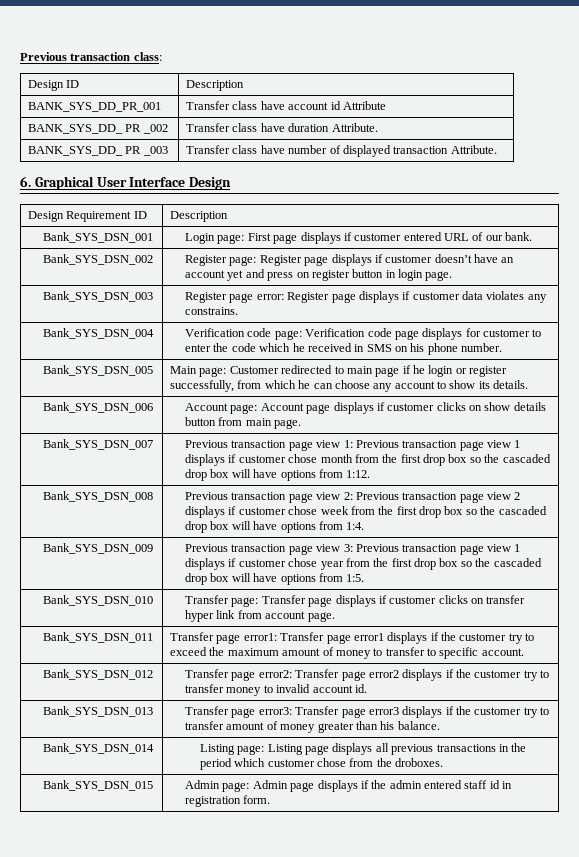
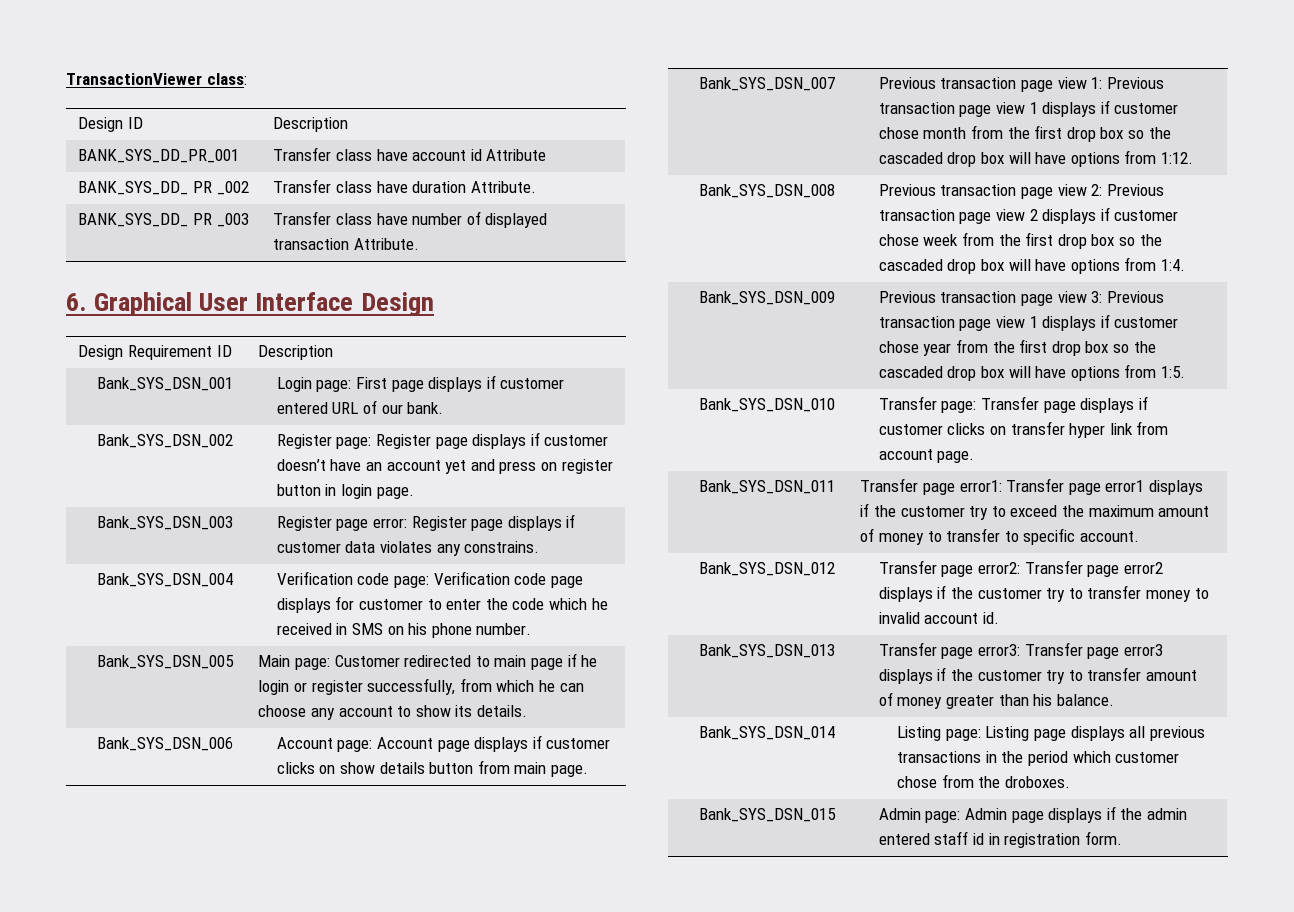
[20,52,131,61] Previous transaction -> [66,73,202,85] TransactionViewer

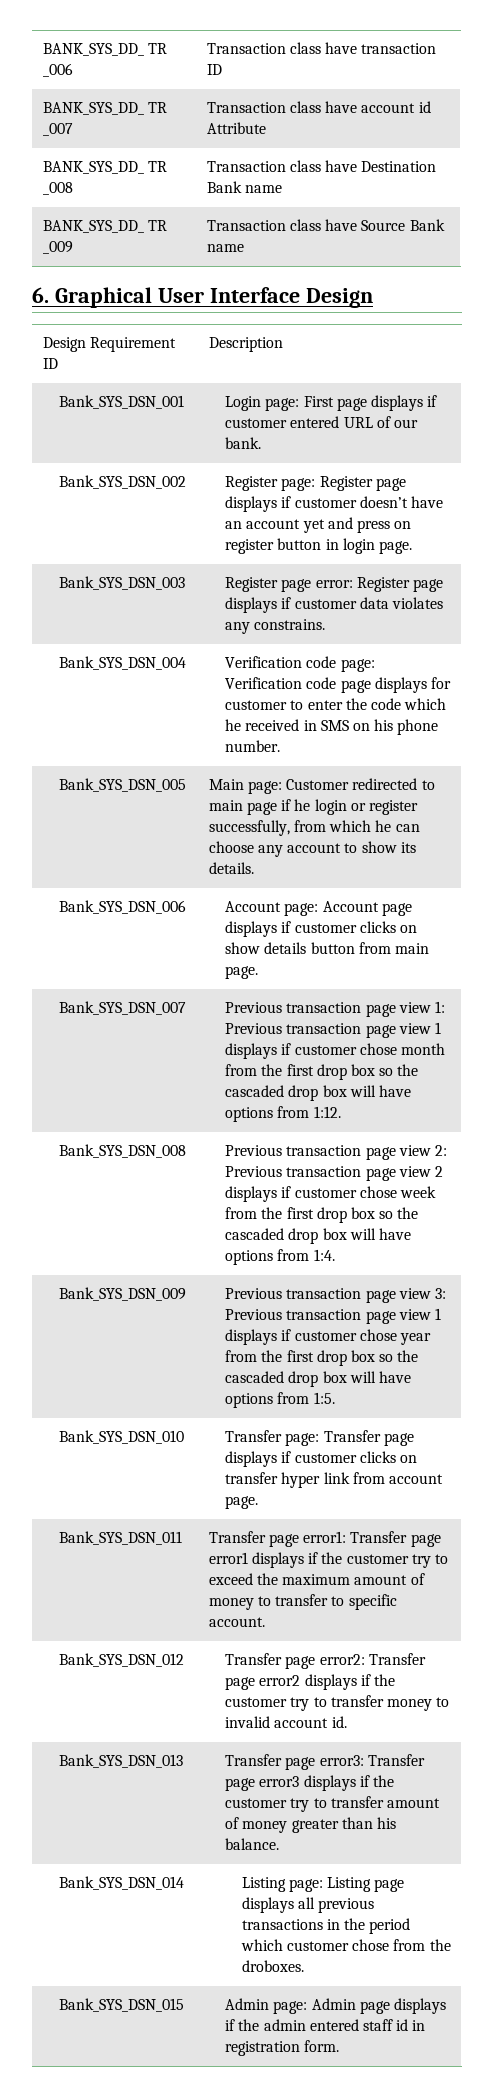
[66,73,247,85] [78,117,144,132] [273,117,349,132] [78,149,240,163] [273,147,332,161] TransactionViewer class: // Design ID | Description // BANK_SYS_DD_PR_001 | Transfer -> [42,43,167,56] [42,63,73,77] [206,42,437,54] [206,64,222,75] [42,102,167,115] [42,123,73,136] [206,102,286,113] BANK_SYS_DD_ TR _006 | Transaction class have transaction ID // BANK_SYS_DD_ TR _007 | Transaction
[193,181,249,195] [273,179,536,193] [78,213,249,227] [273,211,548,228] [273,238,420,250] PR _002 | Transfer class have duration Attribute. // BANK_SYS_DD_ PR _003 | Transfer class have number of displayed transaction Attribute. -> [147,161,167,172] [42,182,73,195] [206,160,437,172] [206,181,282,193] [42,220,167,233] [42,241,73,254] [206,219,445,231] [206,244,244,252] TR _008 | Transaction class have Destination Bank name // BANK_SYS_DD_ TR _009 | Transaction class have Source Bank name

